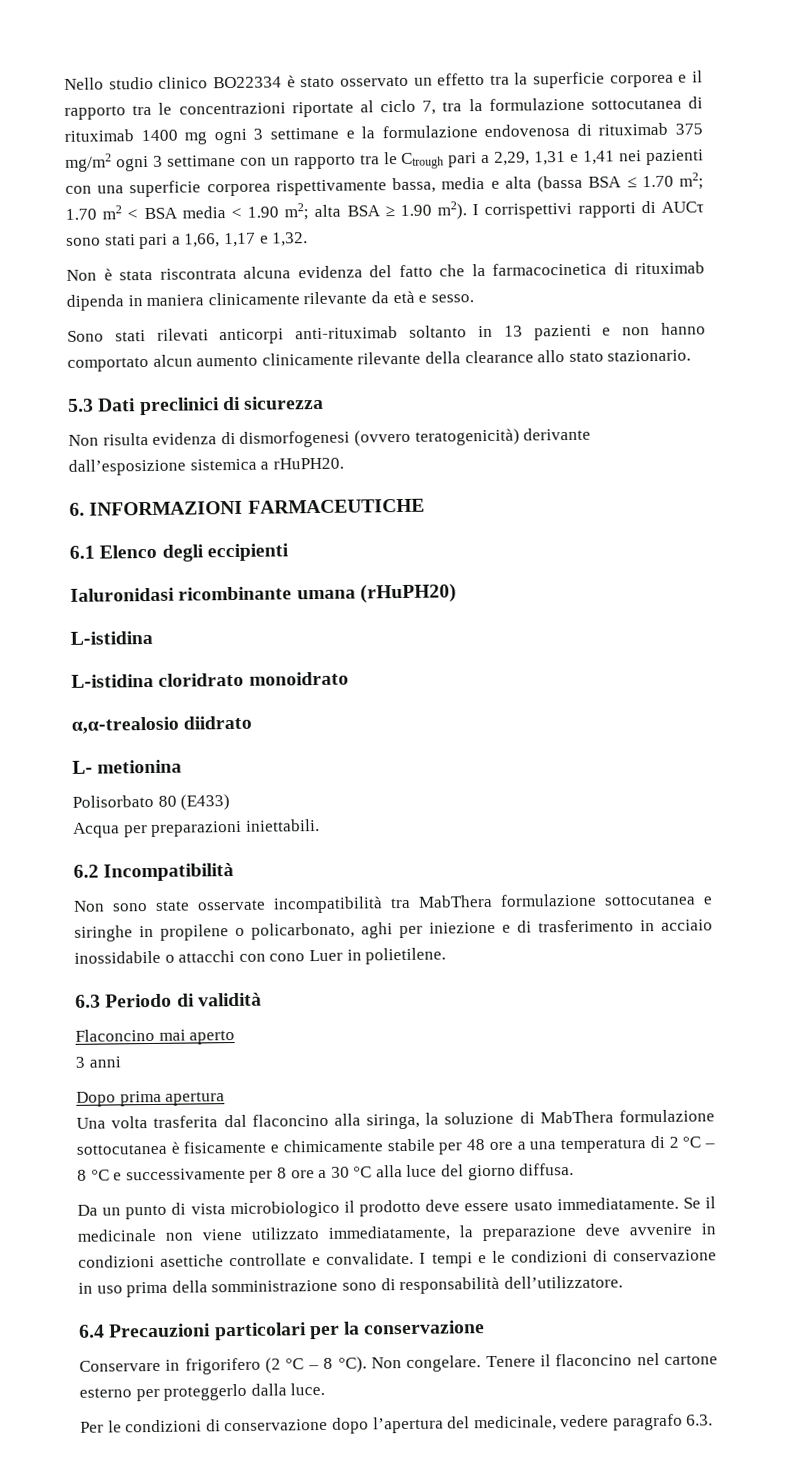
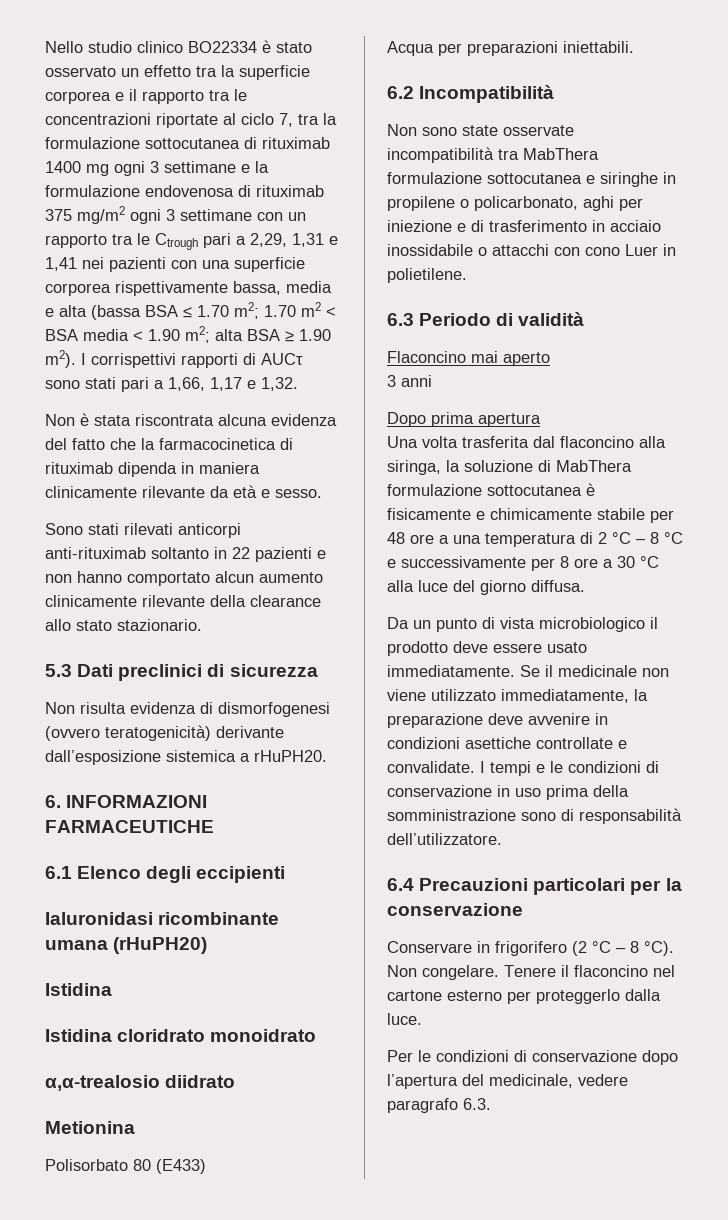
[503,325,523,337] 13 -> [232,547,250,559] 22
[70,630,153,645] [71,673,154,688] L-istidina // L-istidina -> [45,983,112,996] [45,1029,112,1042] Istidina // Istidina
[72,759,183,774] L- metionina -> [45,1121,135,1134] Metionina

